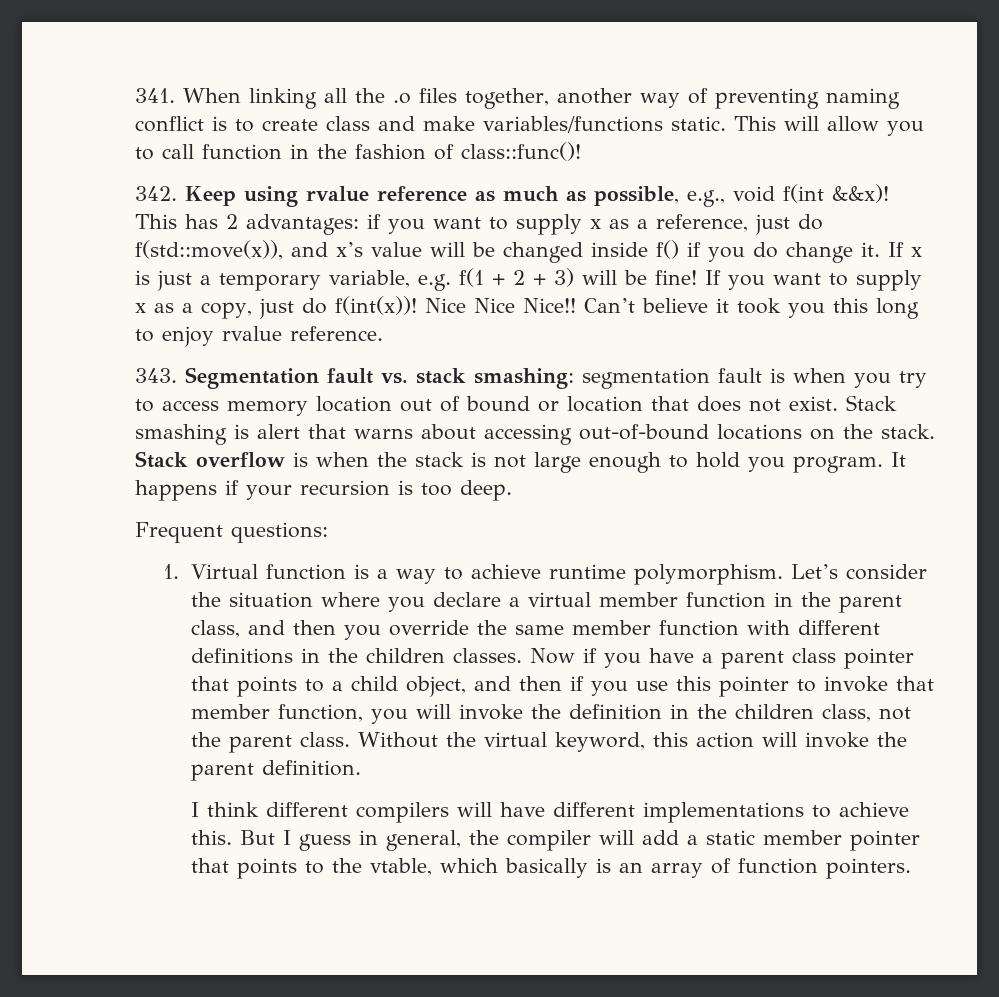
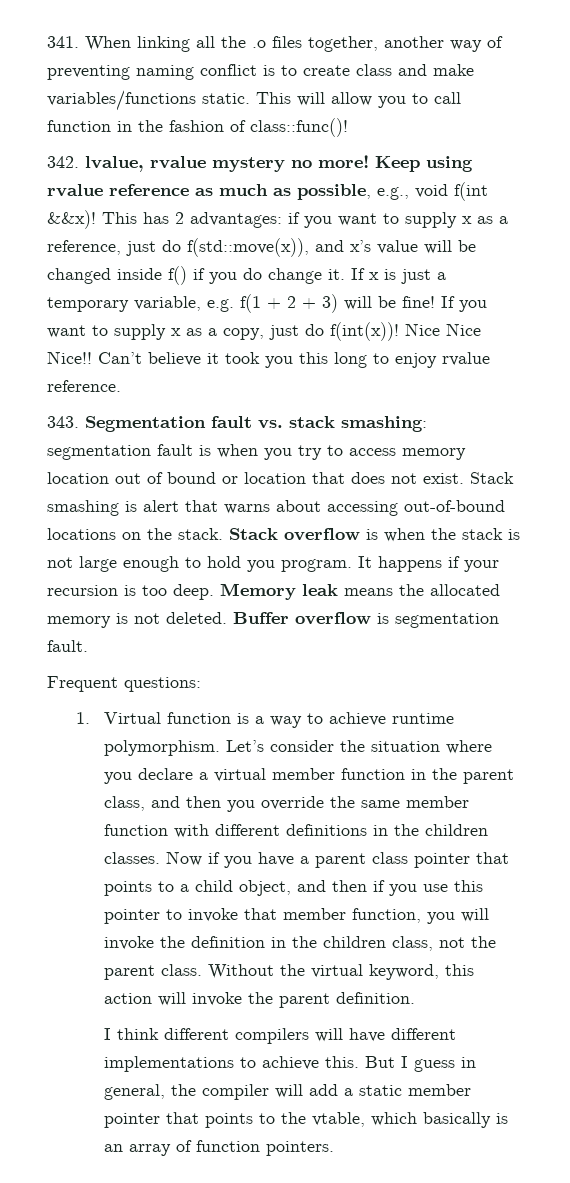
(177, 193) none -> [85,155,369,172] lvalue, rvalue mystery no more!
(512, 490) none -> [220,583,500,600] [47,612,499,628] [47,640,88,652] Memory leak means the allocated memory is not deleted. Buffer overflow is segmentation fault.

